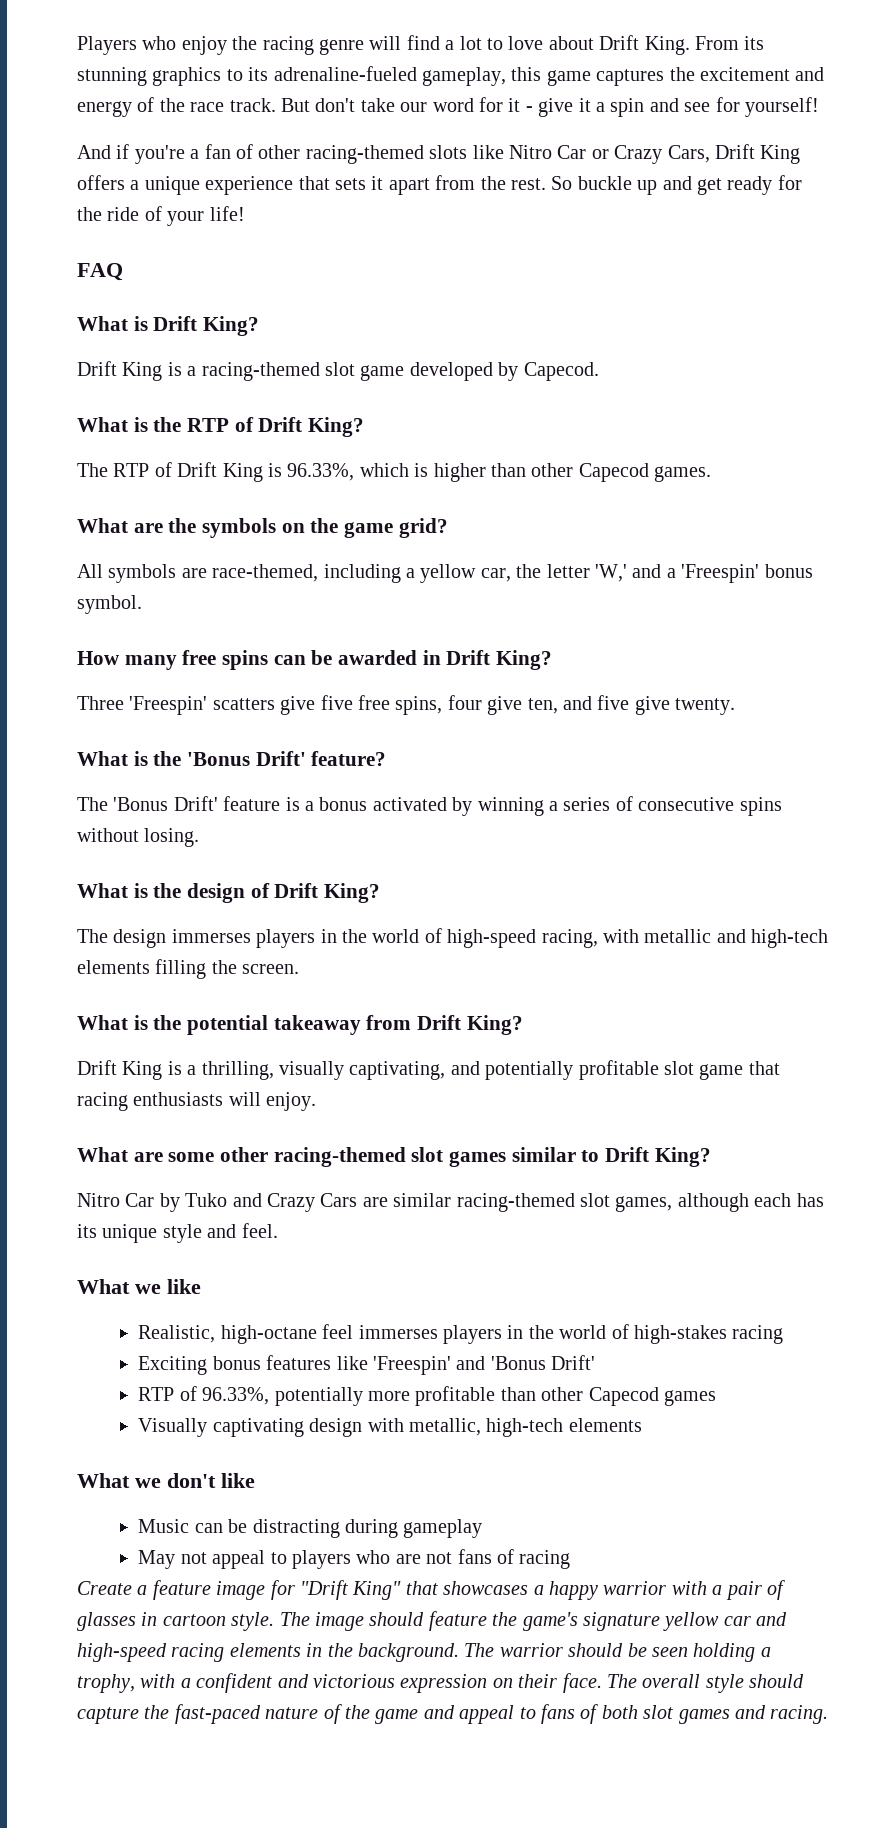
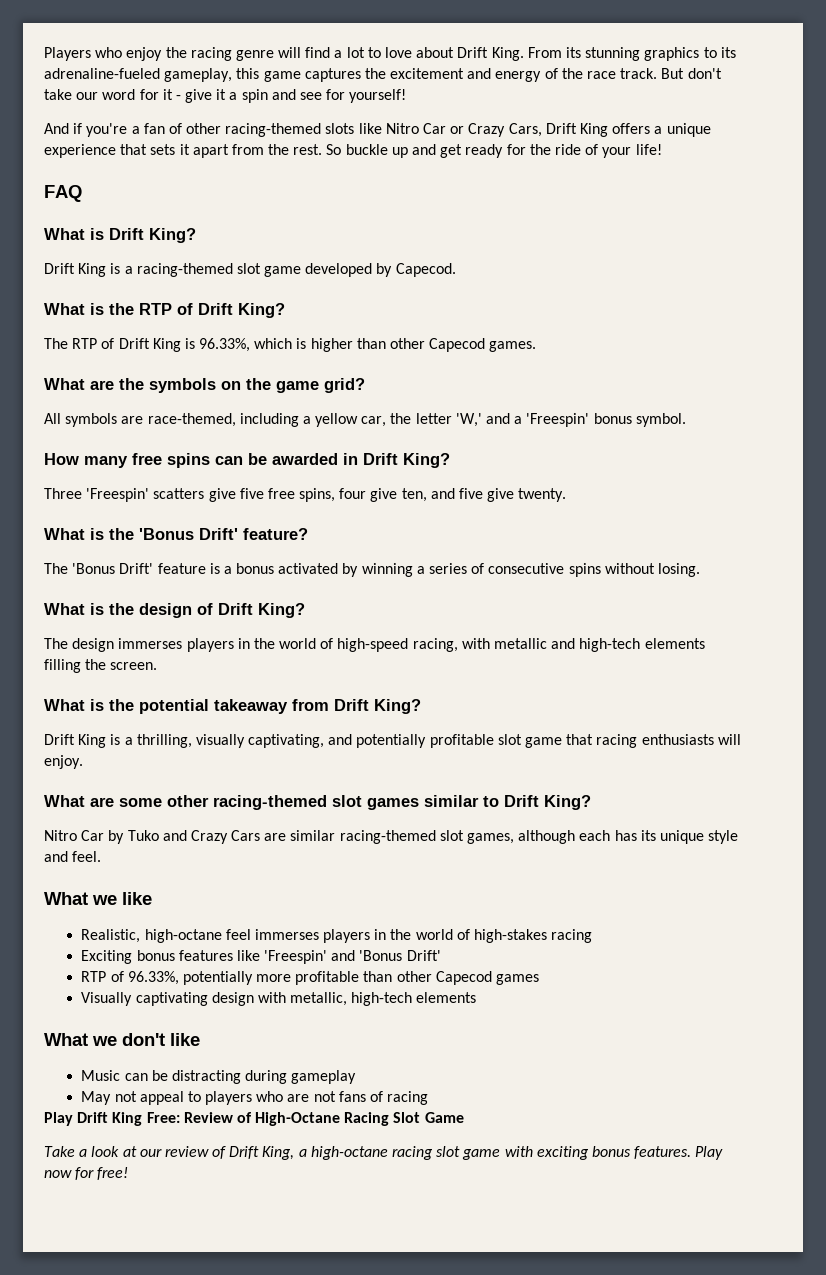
[77,1580,785,1600] [77,1611,788,1631] [77,1643,771,1662] [77,1673,805,1693] [77,1704,829,1724] Create a feature image for "Drift King" that showcases a happy warrior with a pair of glasses in cartoon style. The image should feature the game's signature yellow car and high-speed racing elements in the background. The warrior should be seen holding a trophy, with a confident and victorious expression on their face. The overall style should capture the fast-paced nature of the game and appeal to fans of both slot games and racing. -> [44,1112,464,1126] [44,1146,724,1160] [44,1167,129,1180] Play Drift King Free: Review of High-Octane Racing Slot Game // Take a look at our review of Drift King, a high-octane racing slot game with exciting bonus features. Play now for free!

